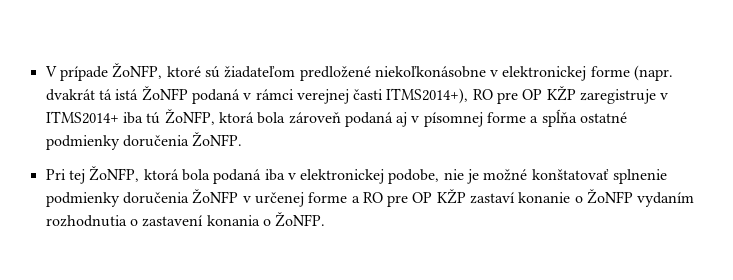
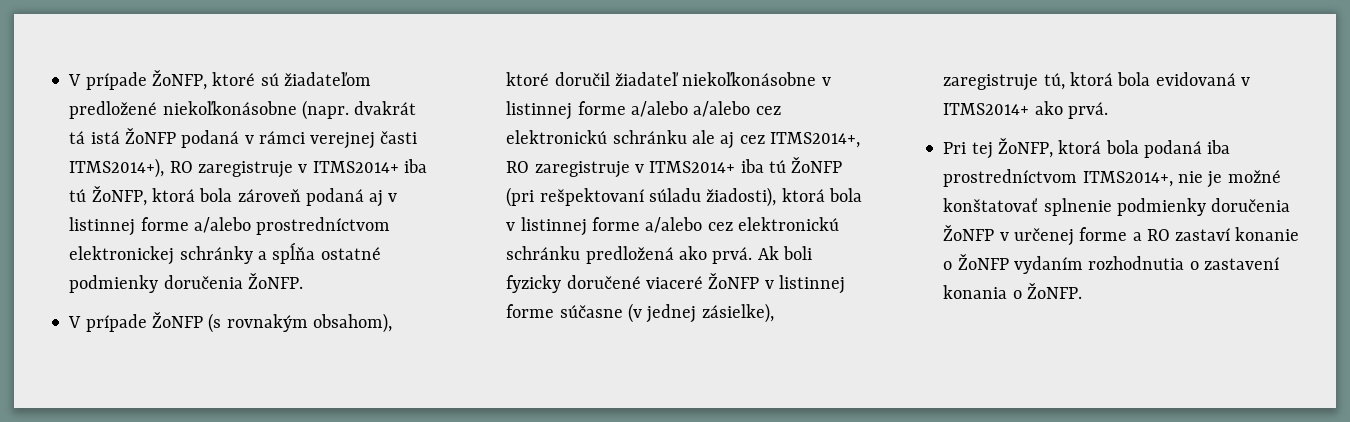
[490,66,630,81] v elektronickej forme -> (297, 108) none
[497,86,576,104] pre OP KŽP -> (193, 167) none
[423,112,527,127] písomnej forme -> [69,217,391,236] [69,246,253,265] listinnej forme a/alebo prostredníctvom elektronickej schránky
(243, 139) none -> [68,312,392,333] [506,72,831,86] [506,101,781,120] [506,130,860,149] [506,157,843,178] [506,187,862,207] [506,217,839,236] [506,246,812,264] [506,273,845,294] [506,303,774,323] [943,72,1250,91] [943,101,1108,119] // V prípade ŽoNFP (s rovnakým obsahom), ktoré doručil žiadateľ niekoľkonásobne v listinnej forme a/alebo a/alebo cez elektronickú schránku ale aj cez ITMS2014+, RO zaregistruje v ITMS2014+ iba tú ŽoNFP (pri rešpektovaní súladu žiadosti), ktorá bola v listinnej forme a/alebo cez elektronickú schránku predložená ako prvá. Ak boli fyzicky doručené viaceré ŽoNFP v listinnej forme súčasne (v jednej zásielke), zaregistruje tú, ktorá bola evidovaná v ITMS2014+ ako prvá.
[287,169,440,184] v elektronickej podobe, -> [943,169,1173,187] prostredníctvom ITMS2014+,
[387,189,466,207] pre OP KŽP -> (1170, 235) none

